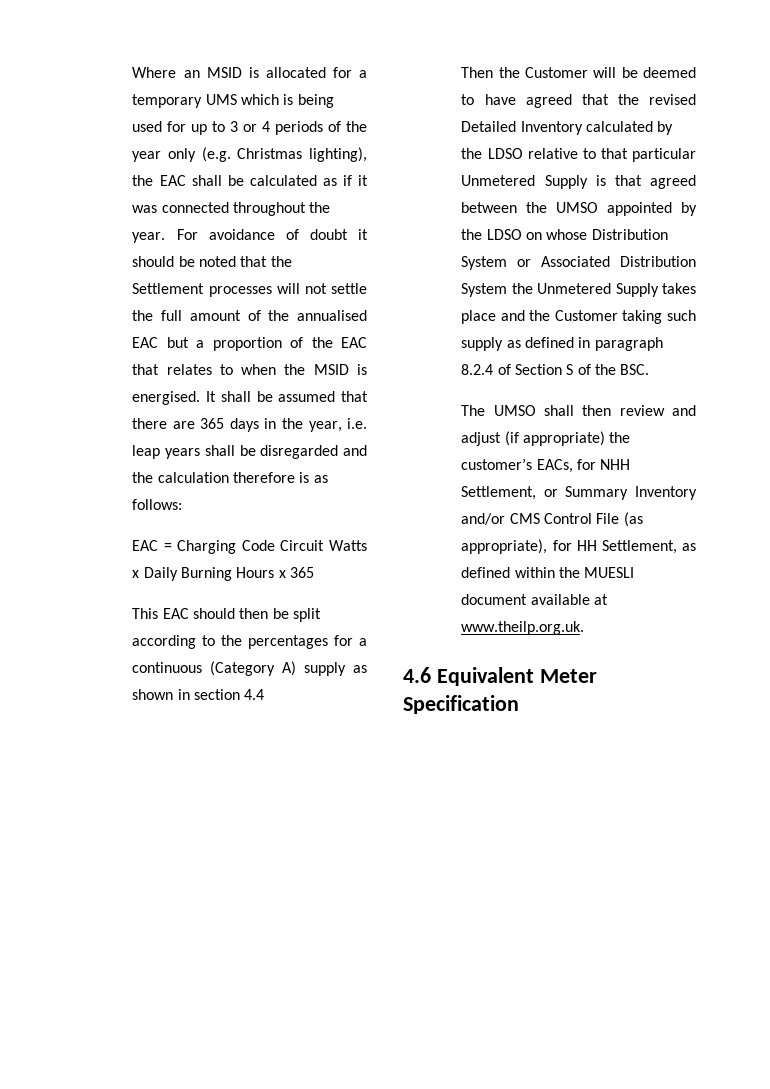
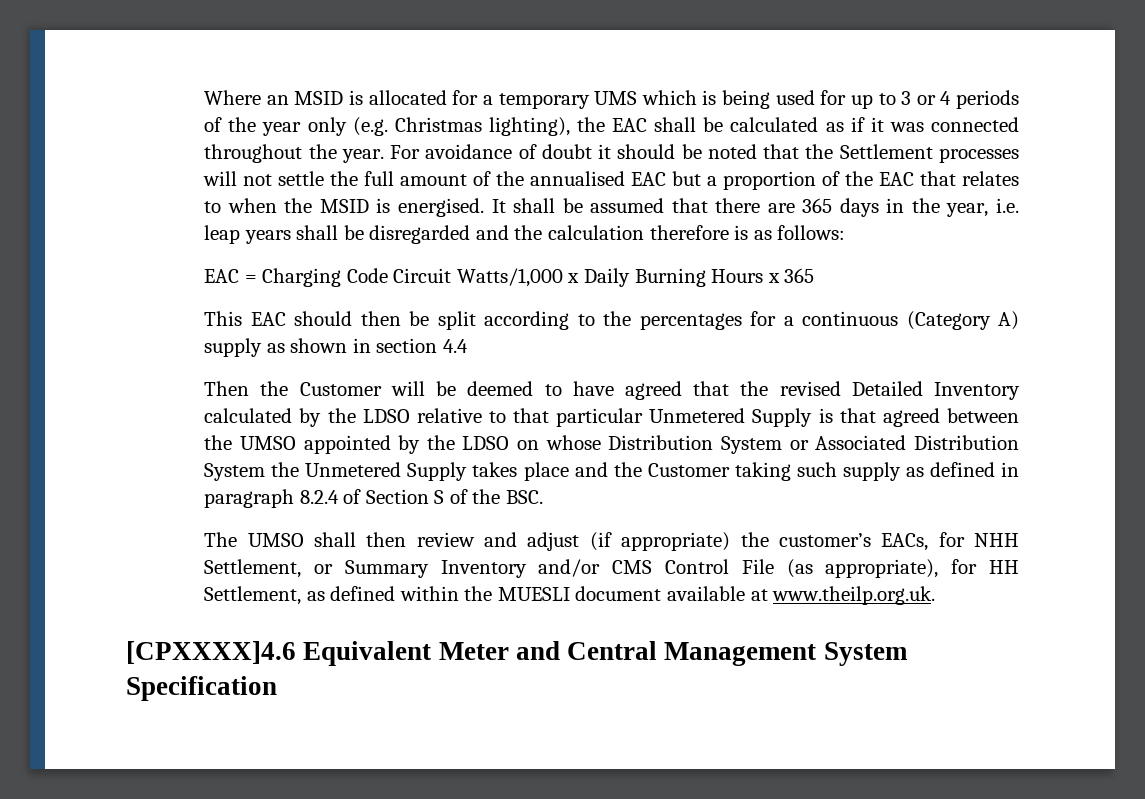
[329,540,367,551] Watts -> [456,268,563,287] Watts/1,000
[403,667,431,683] 4.6 -> [126,641,296,664] [CPXXXX]4.6
(597, 676) none -> [515,641,908,666] and Central Management System

